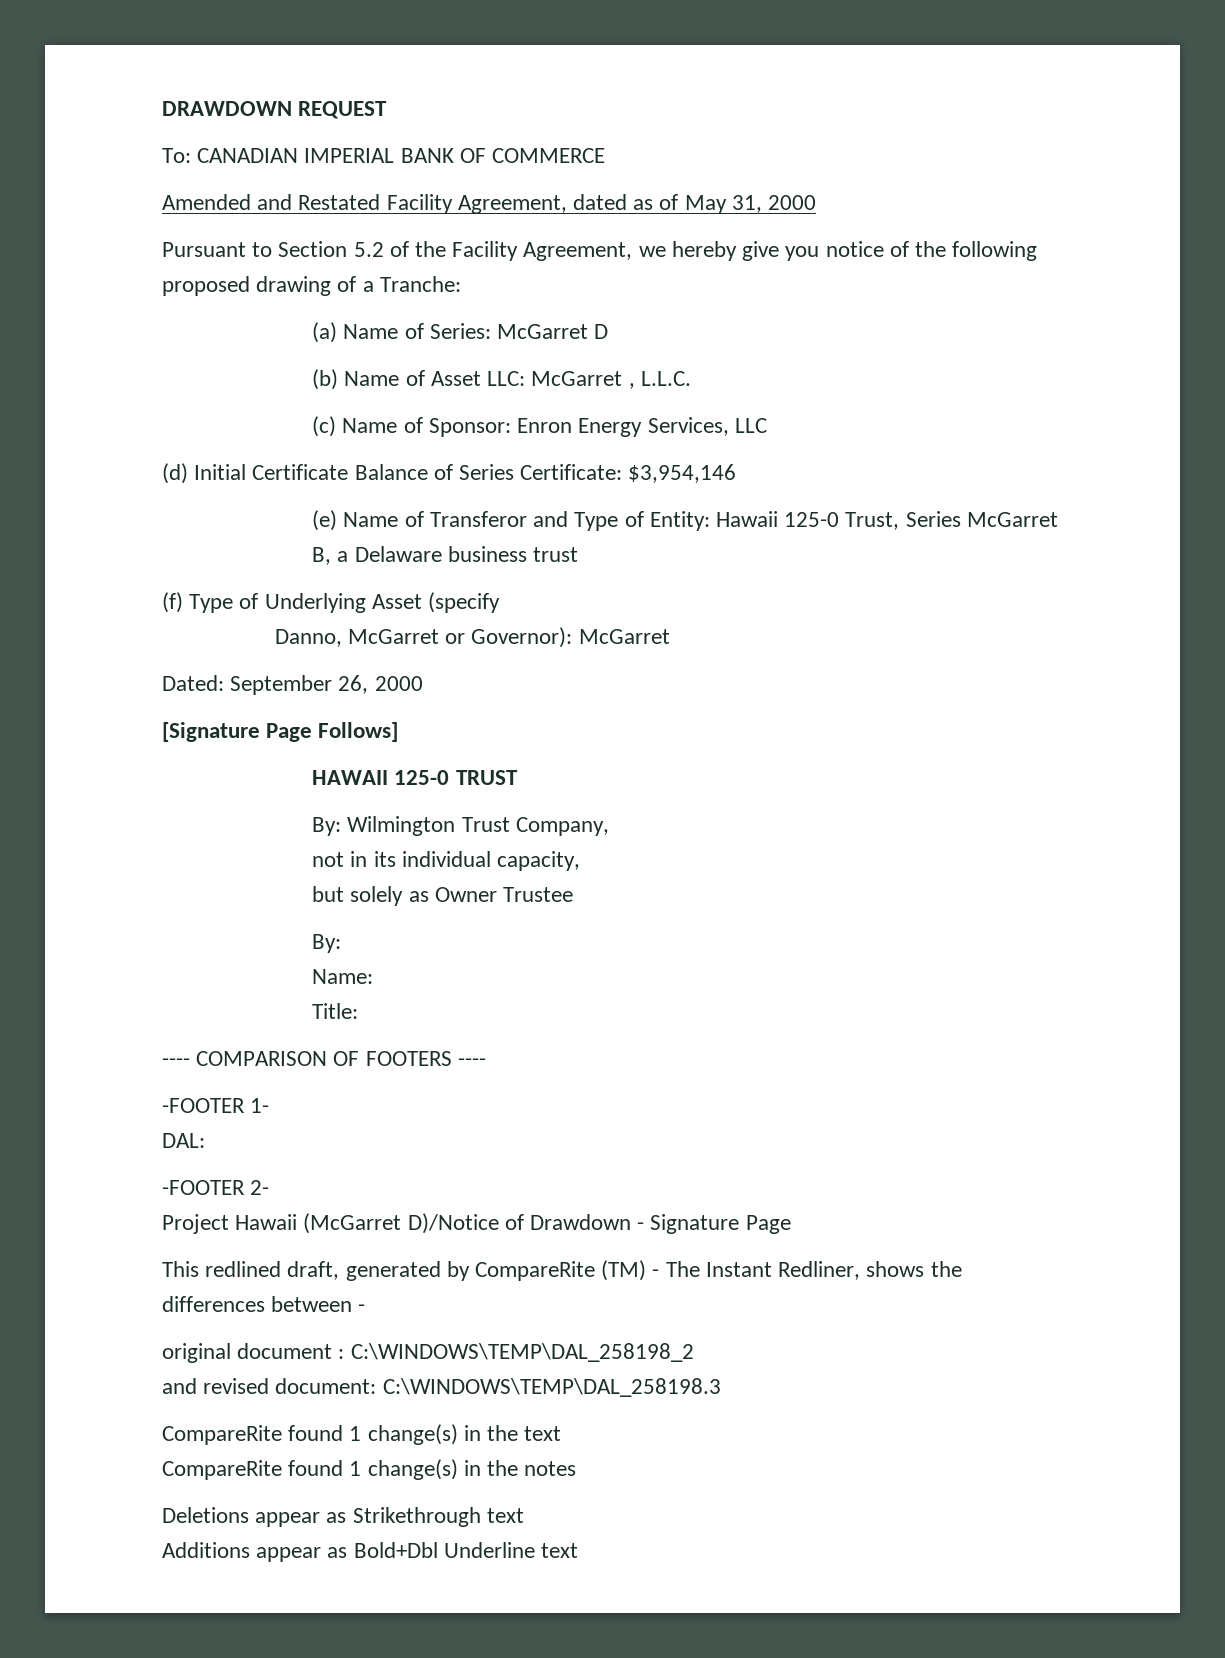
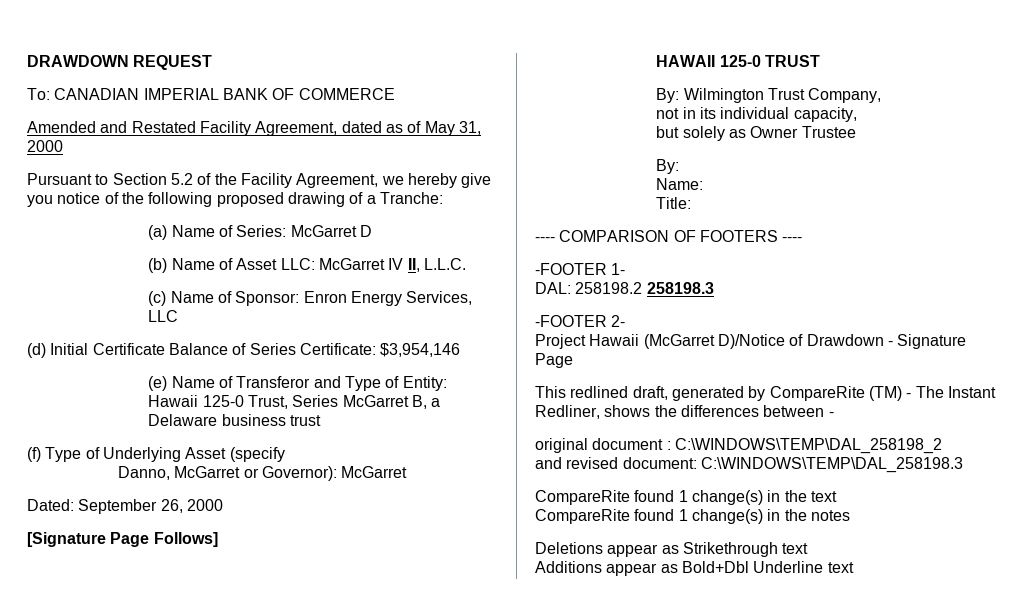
[628,383,635,389] , -> [388,258,420,272] IV II,
(205, 1140) none -> [575,282,714,294] 258198.2 258198.3

